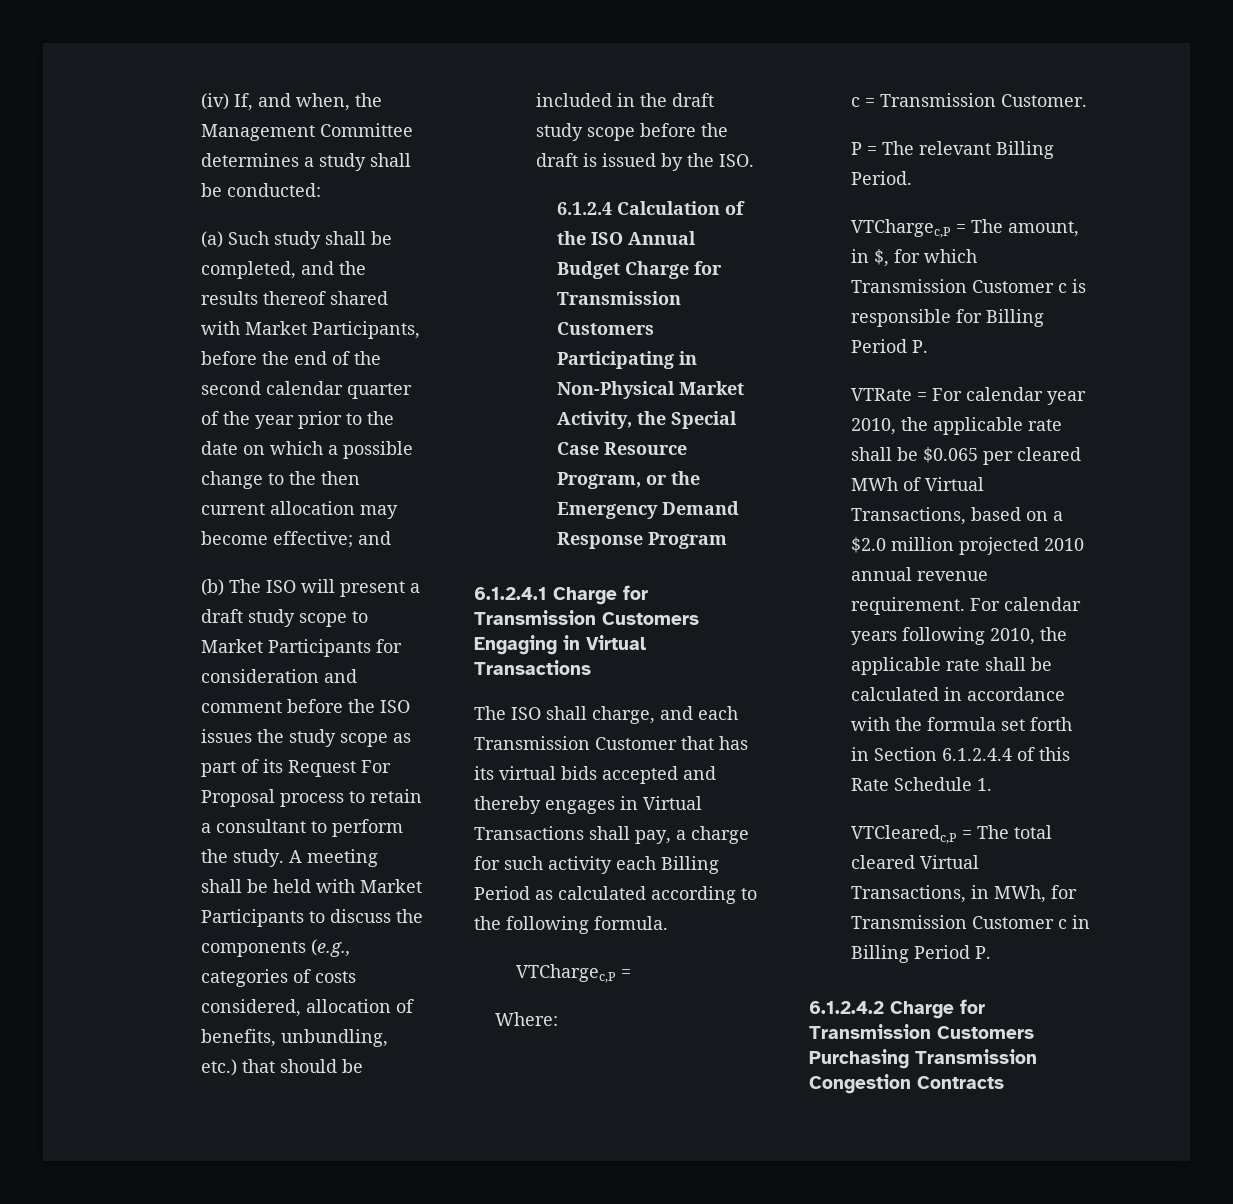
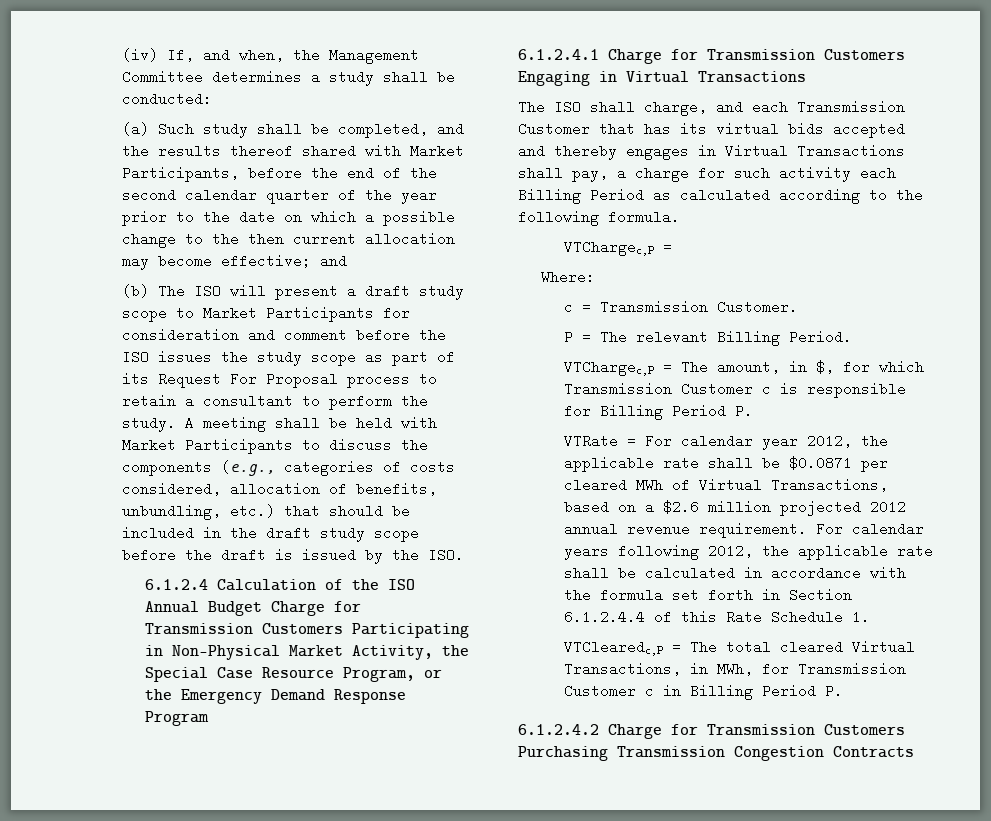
[850,417,1062,435] [850,447,978,463] 2010, the applicable rate shall be $0.065 -> [807,434,889,448] [564,456,853,472] 2012, the applicable rate shall be $0.0871
[850,537,886,553] $2.0 -> [663,500,700,514] $2.6
[1043,538,1084,551] 2010 -> [870,500,907,514] 2012
[989,628,1035,645] 2010, -> [708,544,754,558] 2012,

